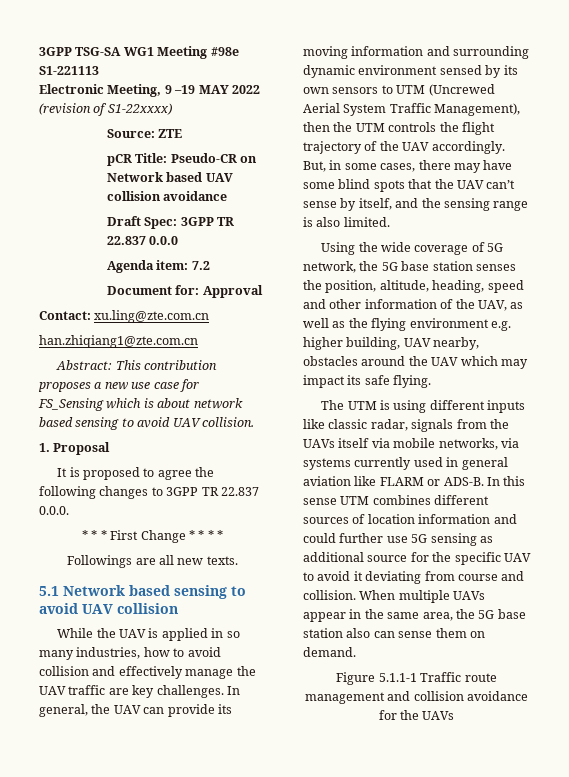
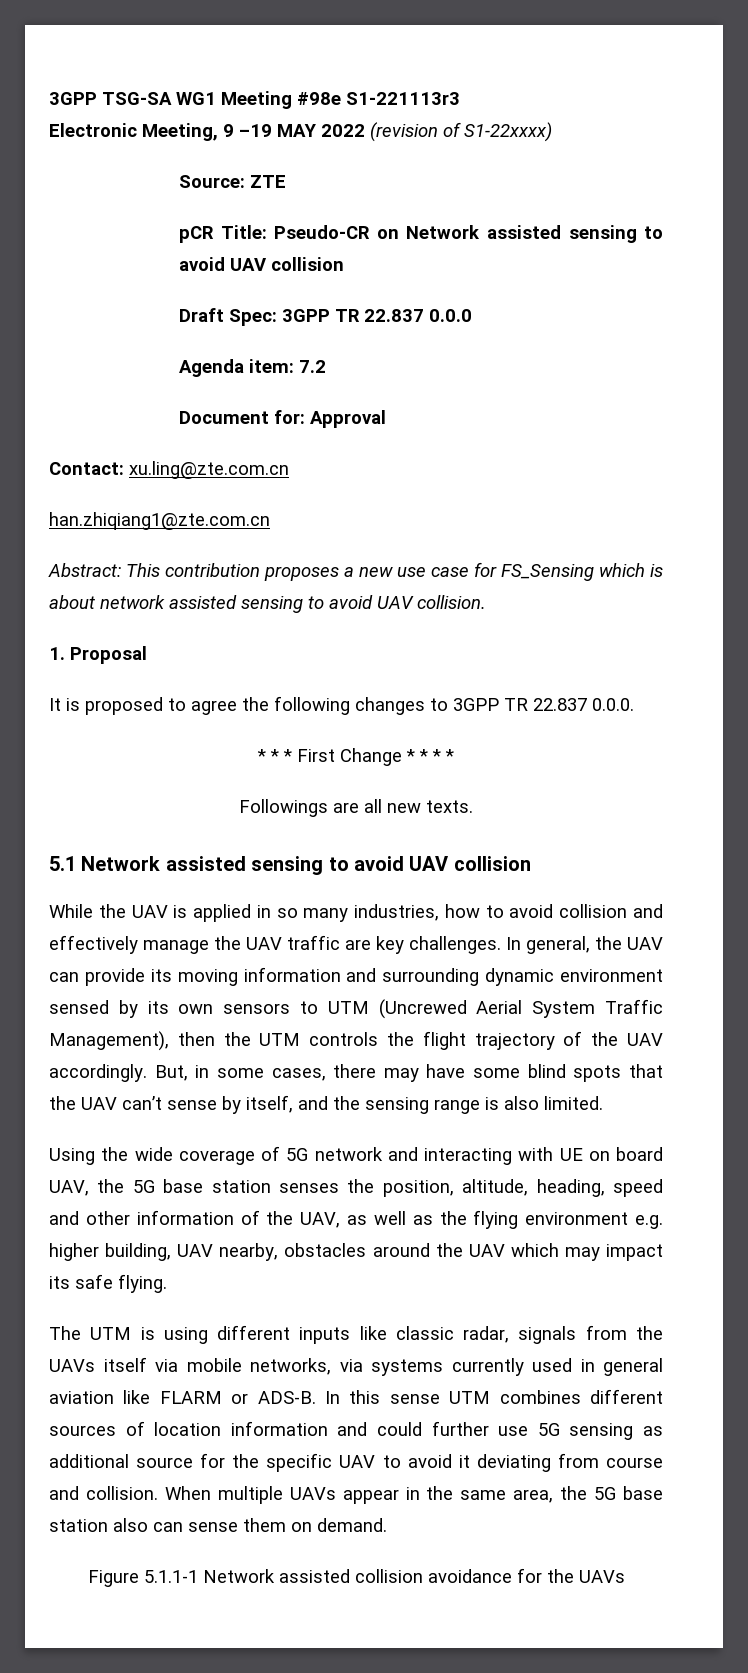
[39,66,99,75] S1-221113 -> [346,92,460,105] S1-221113r3
[166,172,233,182] [107,191,228,201] based UAV collision avoidance -> [486,225,663,243] [179,257,345,271] assisted sensing to avoid UAV collision
[39,417,73,427] based -> [169,595,237,609] assisted
[129,585,170,596] based -> [165,856,246,871] assisted
[303,261,356,273] network, -> [314,1147,663,1165] [49,1180,89,1196] network and interacting with UE on board UAV,
[420,672,497,682] [304,691,411,704] Traffic route management and -> [202,1569,350,1583] Network assisted

